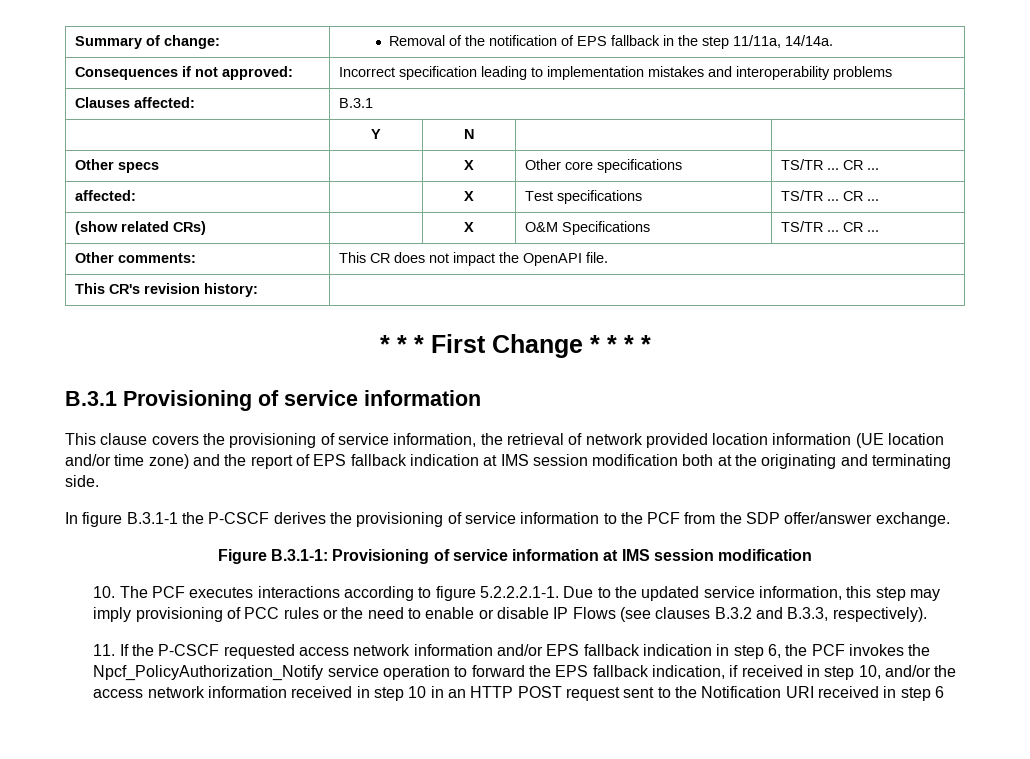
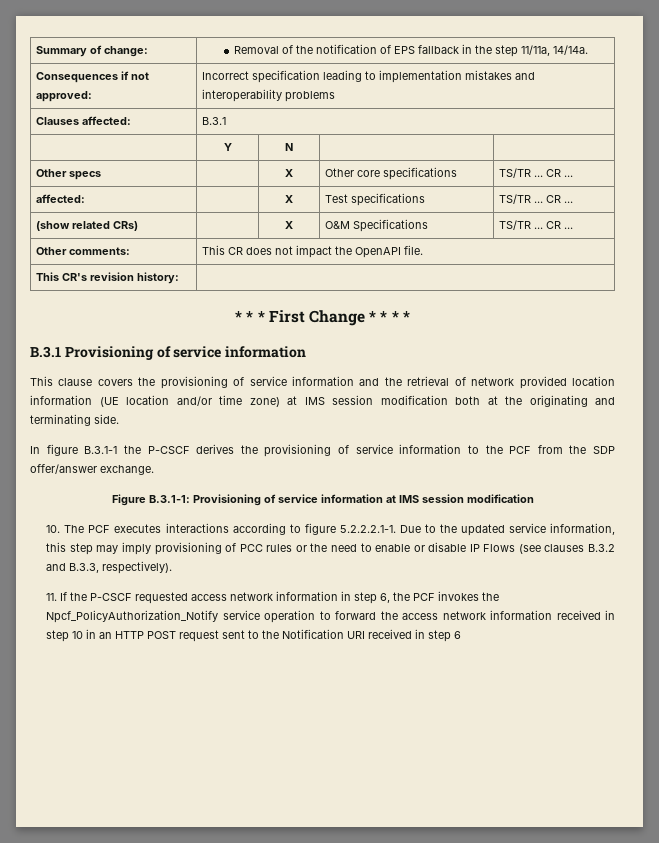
[393,433,477,447] information, -> [292,376,380,386] information and
[192,454,479,469] and the report of EPS fallback indication -> (280, 402) none
[497,644,712,656] and/or EPS fallback indication -> (339, 596) none
[555,665,957,680] EPS fallback indication, if received in step 10, and/or the -> (398, 615) none

